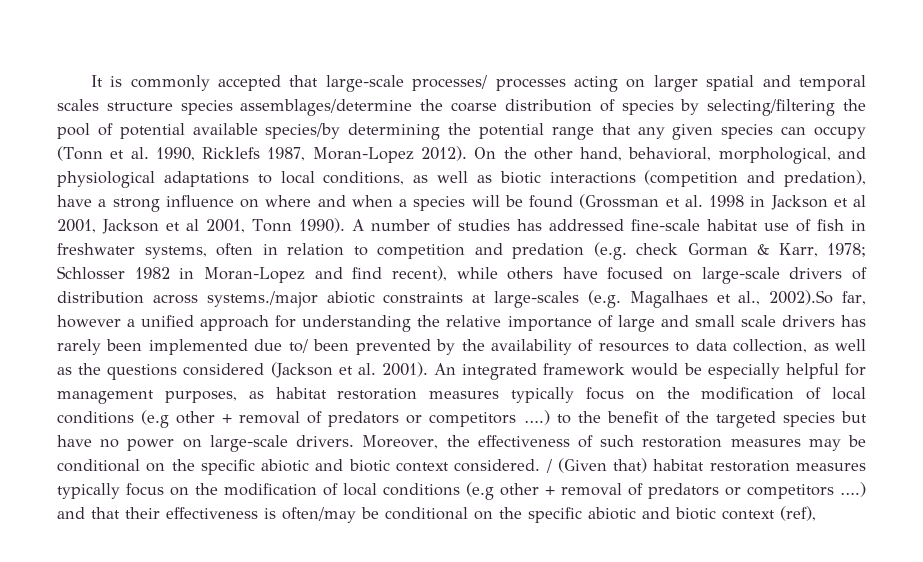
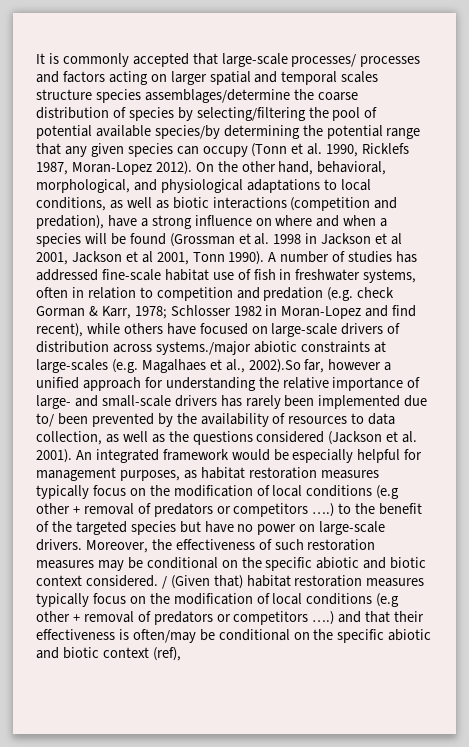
(566, 84) none -> [36,71,105,83] and factors
[617,315,776,332] large and small scale -> [36,395,171,409] large- and small-scale

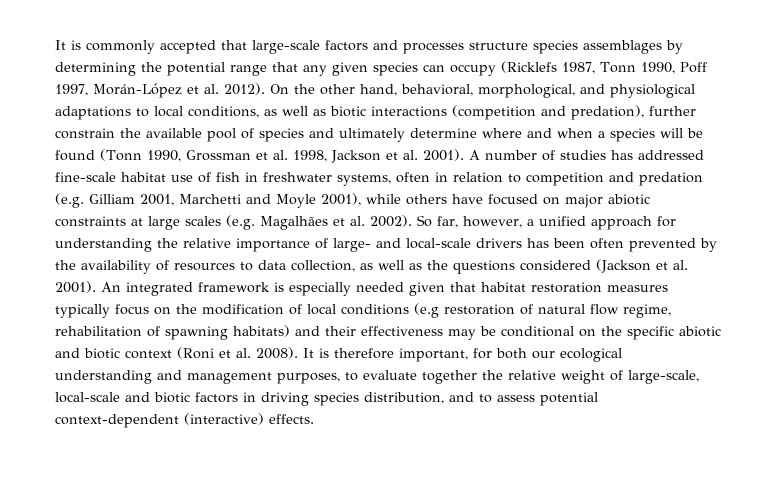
[291,54,421,67] [36,71,379,85] [36,89,358,103] [36,107,378,121] [36,125,220,139] processes/ processes and factors acting on larger spatial and temporal scales structure species assemblages/determine the coarse distribution of species by selecting/filtering the pool of potential available species/by -> [325,40,683,54] factors and processes structure species assemblages by
[251,143,410,157] [36,162,152,175] (Tonn et al. 1990, Ricklefs 1987, Moran-Lopez -> [501,61,707,74] [55,83,219,98] (Ricklefs 1987, Tonn 1990, Poff 1997, Morán-López et al.
[107,215,272,229] have a strong influence on -> [649,106,696,116] [55,128,477,142] further constrain the available pool of species and ultimately determine
[169,233,403,247] [36,251,265,265] (Grossman et al. 1998 in Jackson et al 2001, Jackson et al 2001, Tonn 1990). -> [100,149,464,163] (Tonn 1990, Grossman et al. 1998, Jackson et al. 2001).
[357,287,395,298] [36,305,417,319] [36,323,83,337] check Gorman & Karr, 1978; Schlosser 1982 in Moran-Lopez and find recent), -> [89,193,361,208] Gilliam 2001, Marchetti and Moyle 2001),
[271,323,401,337] [36,341,386,355] [36,359,382,373] large-scale drivers of distribution across systems./major abiotic constraints at large-scales (e.g. Magalhaes et al., 2002).So far, however -> [565,194,650,208] [55,215,522,230] major abiotic constraints at large scales (e.g. Magalhães et al. 2002). So far, however,
[101,395,171,407] small-scale -> [406,238,471,249] local-scale
[245,395,428,409] [36,413,88,427] rarely been implemented due to/ been -> [553,238,624,249] been often
[231,449,423,463] [36,467,197,481] would be especially helpful for management purposes, as -> [274,282,476,296] is especially needed given that
[36,503,423,517] [36,521,386,535] [36,539,376,553] [36,560,94,569] other + removal of predators or competitors ….) to the benefit of the targeted species but have no power on large-scale drivers. Moreover, the effectiveness of such restoration measures -> [444,304,671,318] [55,325,443,340] restoration of natural flow regime, rehabilitation of spawning habitats) and their effectiveness
[85,575,425,589] [36,593,400,607] [36,611,425,625] [36,629,432,643] [36,647,181,661] considered. / (Given that) habitat restoration measures typically focus on the modification of local conditions (e.g other + removal of predators or competitors ….) and that their effectiveness is often/may be conditional on the specific abiotic and biotic context (ref), -> [177,347,622,362] [55,370,699,384] [55,392,598,406] [55,413,314,428] (Roni et al. 2008). It is therefore important, for both our ecological understanding and management purposes, to evaluate together the relative weight of large-scale, local-scale and biotic factors in driving species distribution, and to assess potential context-dependent (interactive) effects.

